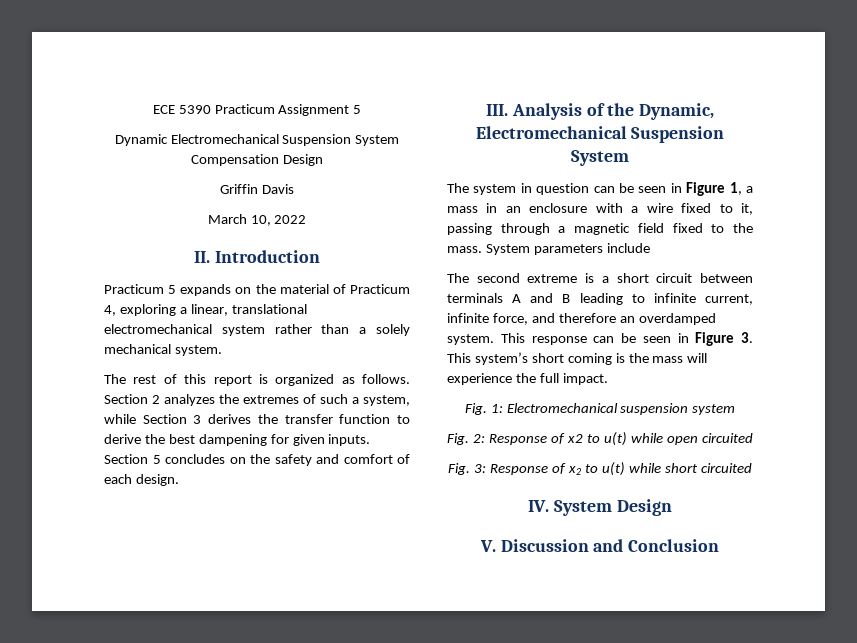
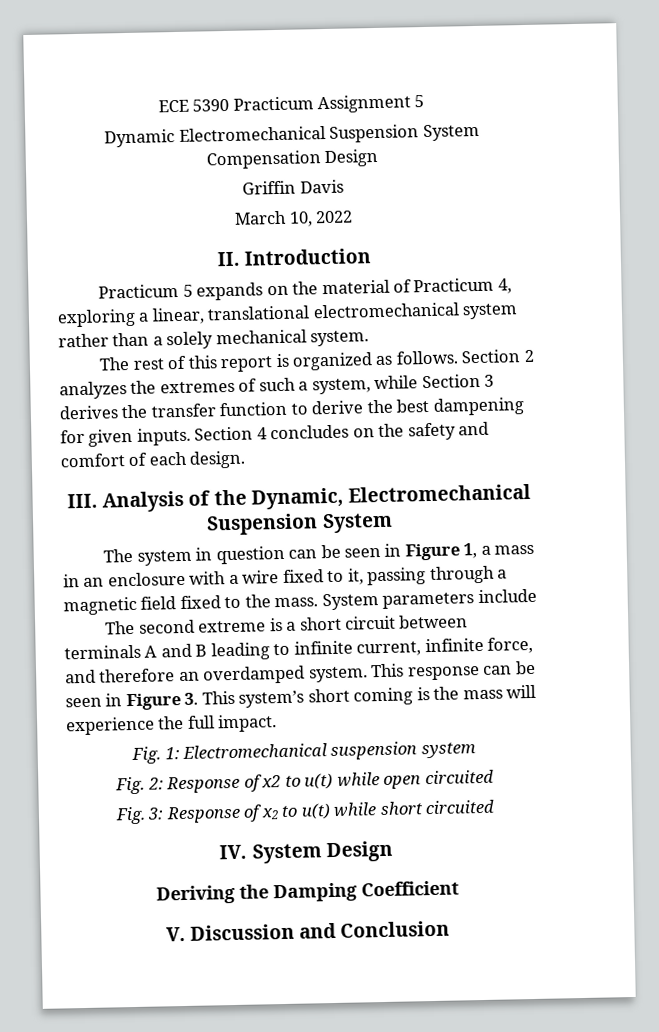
[152,455,161,464] 5 -> [256,427,267,440] 4
(672, 507) none -> [155,880,459,905] // Deriving the Damping Coefficient

